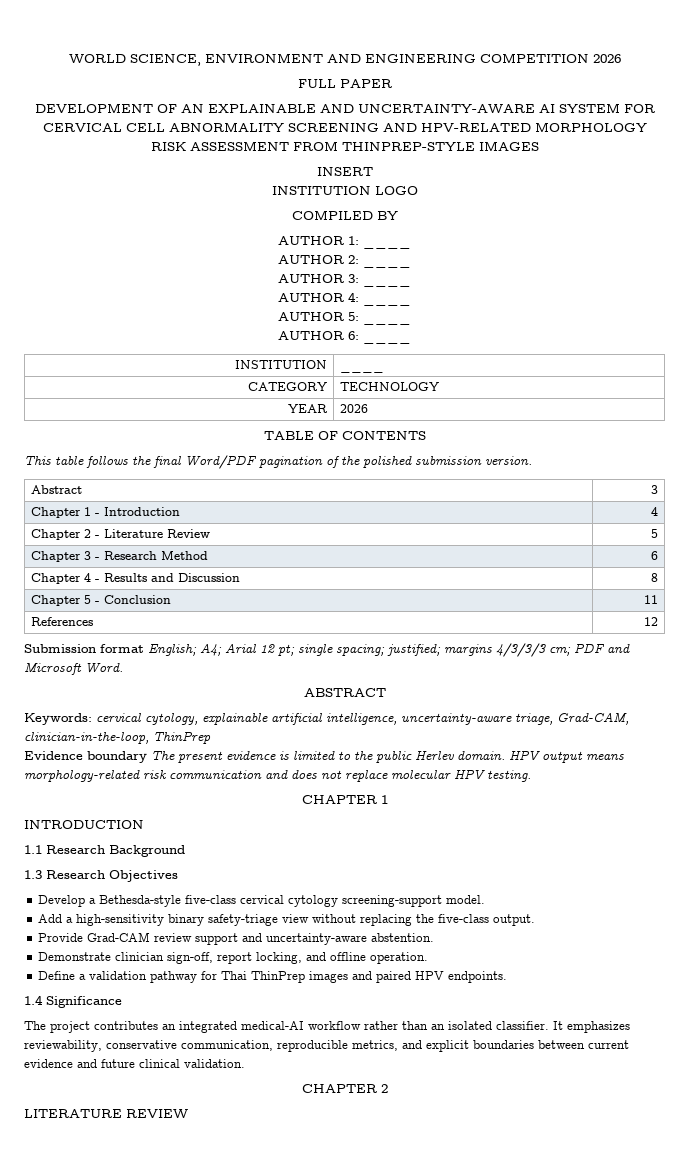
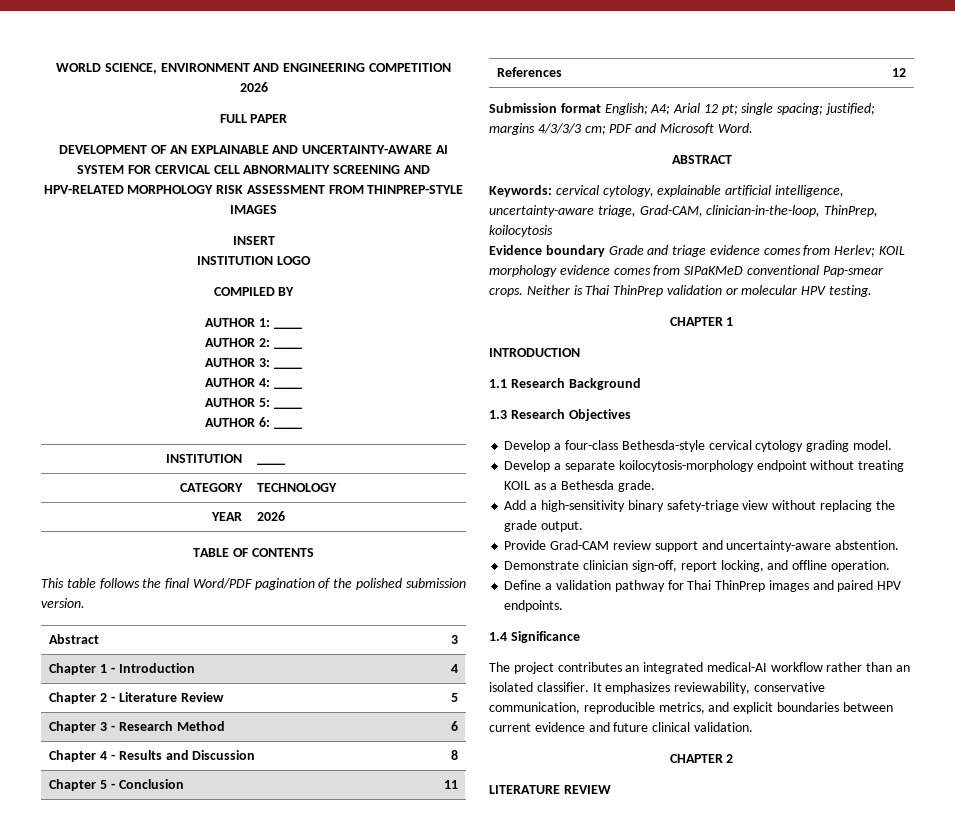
[153,731,211,744] ThinPrep -> [824,205,879,217] [489,225,553,237] ThinPrep, koilocytosis
[151,750,624,763] [24,770,388,782] The present evidence is limited to the public Herlev domain. HPV output means morphology-related risk communication and does not replace -> [608,245,906,257] [489,265,883,277] [489,285,738,297] Grade and triage evidence comes from Herlev; KOIL morphology evidence comes from SIPaKMeD conventional Pap-smear crops. Neither is Thai ThinPrep validation or
[99,895,237,907] Bethesda-style five-class -> [564,440,705,452] four-class Bethesda-style
[342,895,443,907] screening-support -> [806,440,850,452] grading
(486, 899) none -> [504,460,905,472] [504,480,655,492] // Develop a separate koilocytosis-morphology endpoint without treating KOIL as a Bethesda grade.
[438,914,490,923] five-class -> [504,520,538,532] grade

